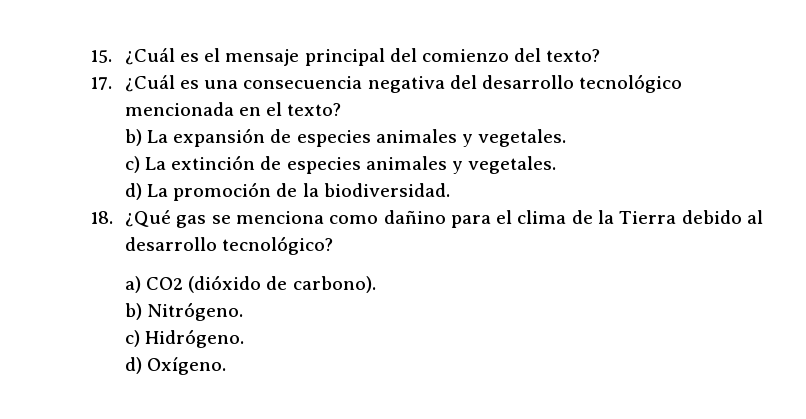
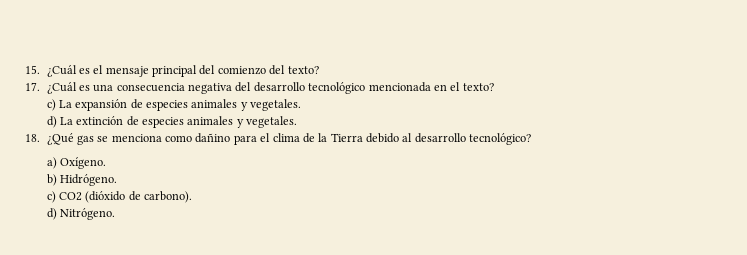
[124,129,142,146] b) -> [46,99,56,111] c)
[124,156,140,173] c) -> [46,116,57,128] d)
[124,182,450,201] // d) La promoción de la biodiversidad. -> (298, 122) none
(141, 284) none -> [59,157,106,169] [46,174,117,186] [46,191,56,203] Oxígeno. // b) Hidrógeno. // c)
[124,303,142,320] b) -> [46,208,57,220] d)
[124,329,245,348] [124,357,227,375] // c) Hidrógeno. // d) Oxígeno. -> (115, 214) none

